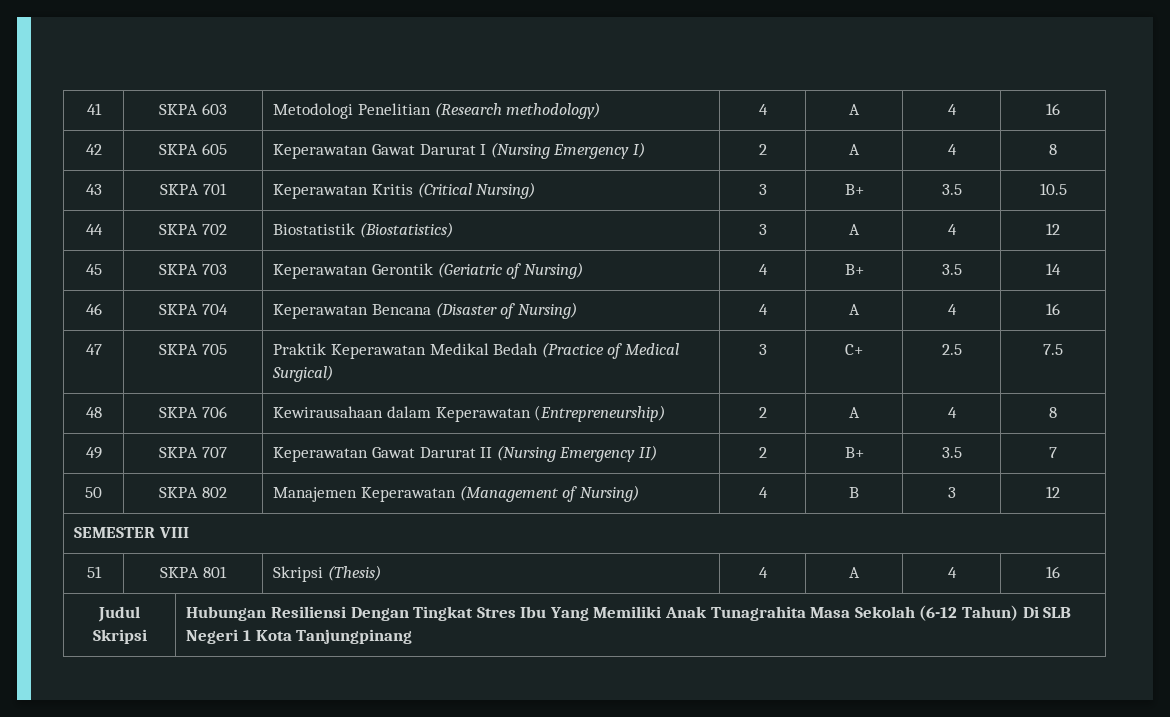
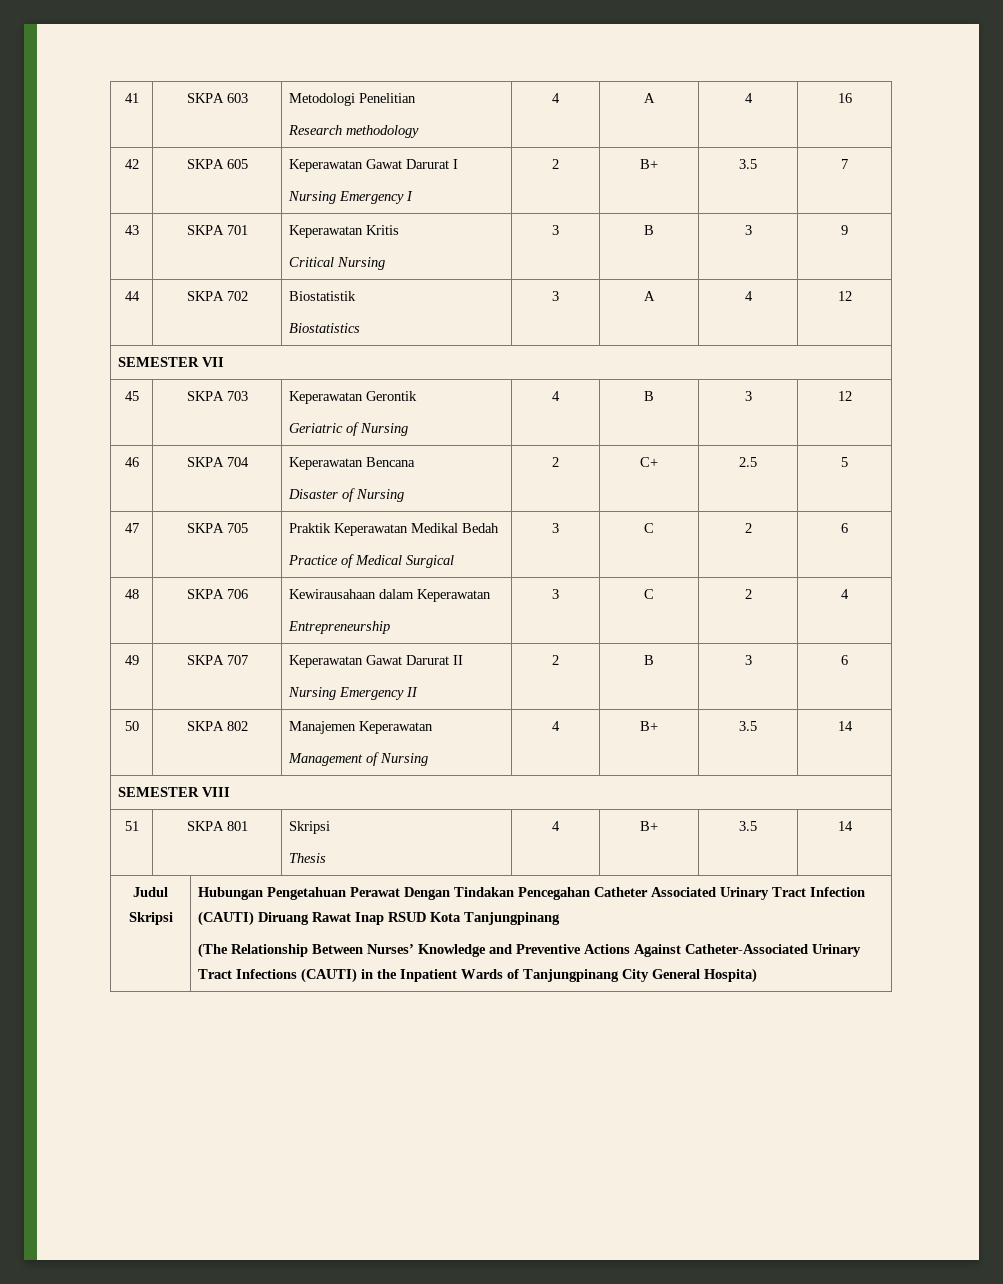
[434,102,601,119] (Research methodology) -> [288,125,420,138] // Research methodology
[490,142,645,159] [758,144,767,155] [849,144,860,155] [947,144,957,155] [1049,144,1057,155] (Nursing Emergency I) | 2 | A | 4 | 8 -> [288,191,414,204] [552,159,559,169] [640,159,658,169] [739,159,757,169] [841,159,848,169] // Nursing Emergency I | 2 | B+ | 3.5 | 7
[417,182,536,199] [758,184,767,195] [844,184,864,195] [941,184,962,195] [1039,183,1067,195] (Critical Nursing) | 3 | B+ | 3.5 | 10.5 -> [289,257,386,270] [552,225,559,235] [644,225,654,235] [744,225,752,235] [841,225,848,235] // Critical Nursing | 3 | B | 3 | 9
[359,222,453,238] (Biostatistics) -> [289,323,361,333] // Biostatistics
(1060, 229) none -> [118,357,225,367] // SEMESTER VII
[437,262,583,279] [758,264,768,275] [844,264,864,275] [941,264,962,275] [1046,263,1061,275] (Geriatric of Nursing) | 4 | B+ | 3.5 | 14 -> [289,422,409,436] [552,391,560,401] [644,391,654,401] [744,391,752,401] [837,391,852,401] // Geriatric of Nursing | 4 | B | 3 | 12
[435,302,577,319] [758,304,768,315] [849,304,860,315] [947,304,957,315] [1046,303,1060,315] (Disaster of Nursing) | 4 | A | 4 | 16 -> [288,488,405,502] [552,457,559,467] [640,457,658,467] [739,457,757,467] [841,457,848,467] // Disaster of Nursing | 2 | C+ | 2.5 | 5
[541,342,604,358] (Practice -> [288,555,339,565] // Practice
[272,365,334,382] [758,344,767,355] [845,344,863,355] [941,344,962,355] [1043,344,1063,355] Surgical) | 3 | C+ | 2.5 | 7.5 -> [406,555,455,568] [552,523,559,533] [644,523,654,533] [744,523,752,533] [841,523,848,533] Surgical | 3 | C | 2 | 6
[534,405,666,422] [758,407,767,418] [849,407,860,418] [947,407,957,418] [1049,407,1057,418] (Entrepreneurship) | 2 | A | 4 | 8 -> [288,621,391,634] [552,589,559,599] [644,589,654,599] [744,589,752,599] [841,589,849,599] // Entrepreneurship | 3 | C | 2 | 4
[496,445,657,462] [758,447,767,458] [844,447,864,458] [941,447,962,458] [1049,447,1057,458] (Nursing Emergency II) | 2 | B+ | 3.5 | 7 -> [288,687,419,700] [552,655,559,665] [644,655,654,665] [744,655,752,665] [841,655,848,665] // Nursing Emergency II | 2 | B | 3 | 6
[459,485,639,502] [758,487,768,498] [849,487,859,498] [947,487,956,498] [1046,486,1060,498] (Management of Nursing) | 4 | B | 3 | 12 -> [288,752,429,766] [552,721,560,731] [640,721,658,731] [739,721,757,731] [837,721,853,731] // Management of Nursing | 4 | B+ | 3.5 | 14
[327,565,381,581] [758,567,768,578] [849,567,860,578] [947,567,957,578] [1046,566,1060,578] (Thesis) | 4 | A | 4 | 16 -> [289,853,327,863] [552,821,560,831] [640,821,658,831] [739,821,757,831] [837,821,853,831] // Thesis | 4 | B+ | 3.5 | 14
[270,605,1072,621] [186,629,413,644] Resiliensi Dengan Tingkat Stres Ibu Yang Memiliki Anak Tunagrahita Masa Sekolah (6-12 Tahun) Di SLB Negeri 1 Kota Tanjungpinang -> [267,887,866,900] [198,911,561,926] [198,943,862,958] [198,968,758,983] Pengetahuan Perawat Dengan Tindakan Pencegahan Catheter Associated Urinary Tract Infection (CAUTI) Diruang Rawat Inap RSUD Kota Tanjungpinang // (The Relationship Between Nurses’ Knowledge and Preventive Actions Against Catheter-Associated Urinary Tract Infections (CAUTI) in the Inpatient Wards of Tanjungpinang City General Hospita)

